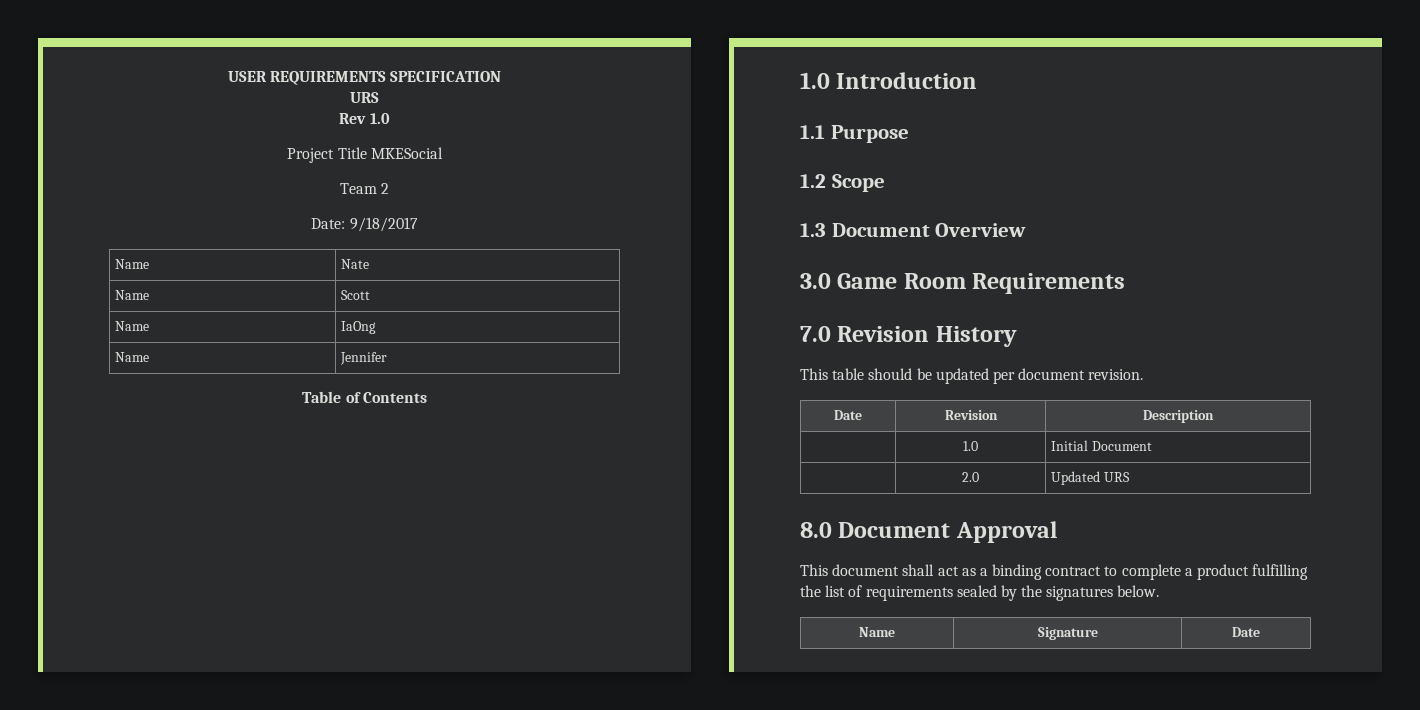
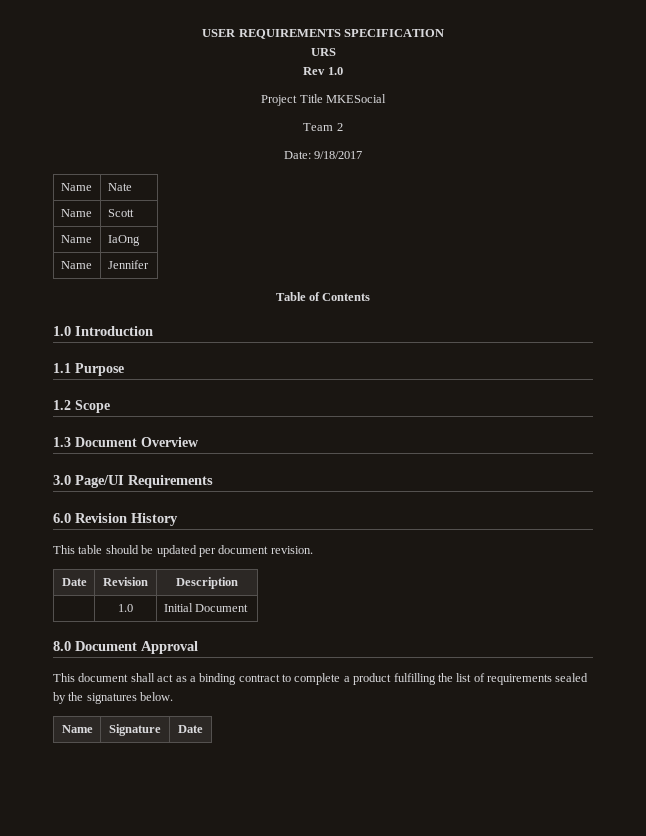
[837,273,966,289] Game Room -> [75,475,124,488] Page/UI
[800,326,831,342] 7.0 -> [53,513,71,523] 6.0
[962,472,979,482] [1051,471,1131,485] // | 2.0 | Updated URS -> (249, 608) none

